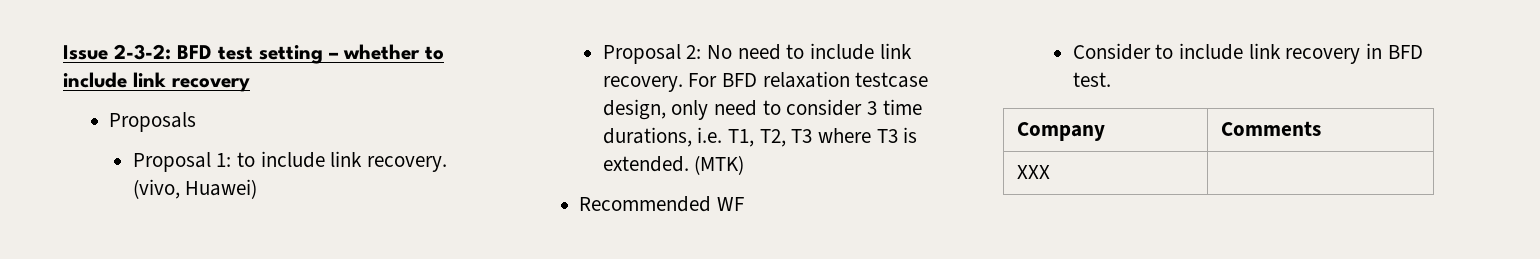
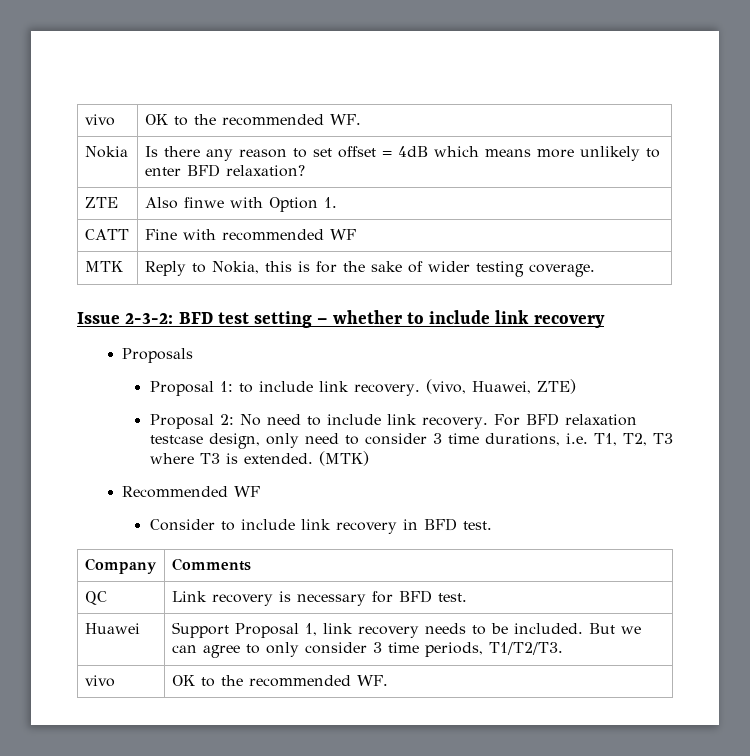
(63, 52) none -> [84,114,115,126] [144,114,361,126] [84,146,128,158] [144,146,660,161] [144,164,305,177] [84,197,118,208] [144,197,337,212] [84,229,129,240] [144,229,356,241] [84,261,123,272] [144,261,595,277] vivo | OK to the recommended WF. // Nokia | Is there any reason to set offset = 4dB which means more unlikely to enter BFD relaxation? // ZTE | Also finwe with Option 1. // CATT | Fine with recommended WF // MTK | Reply to Nokia, this is for the sake of wider testing coverage. //
[185,179,258,199] Huawei) -> [471,379,576,394] Huawei, ZTE)
[1017,165,1051,179] XXX | -> [84,591,107,605] [171,590,467,606] [84,623,140,634] [171,622,641,638] [171,642,563,658] [84,675,115,687] [171,675,388,687] QC | Link recovery is necessary for BFD test. // Huawei | Support Proposal 1, link recovery needs to be included. But we can agree to only consider 3 time periods, T1/T2/T3. // vivo | OK to the recommended WF.

